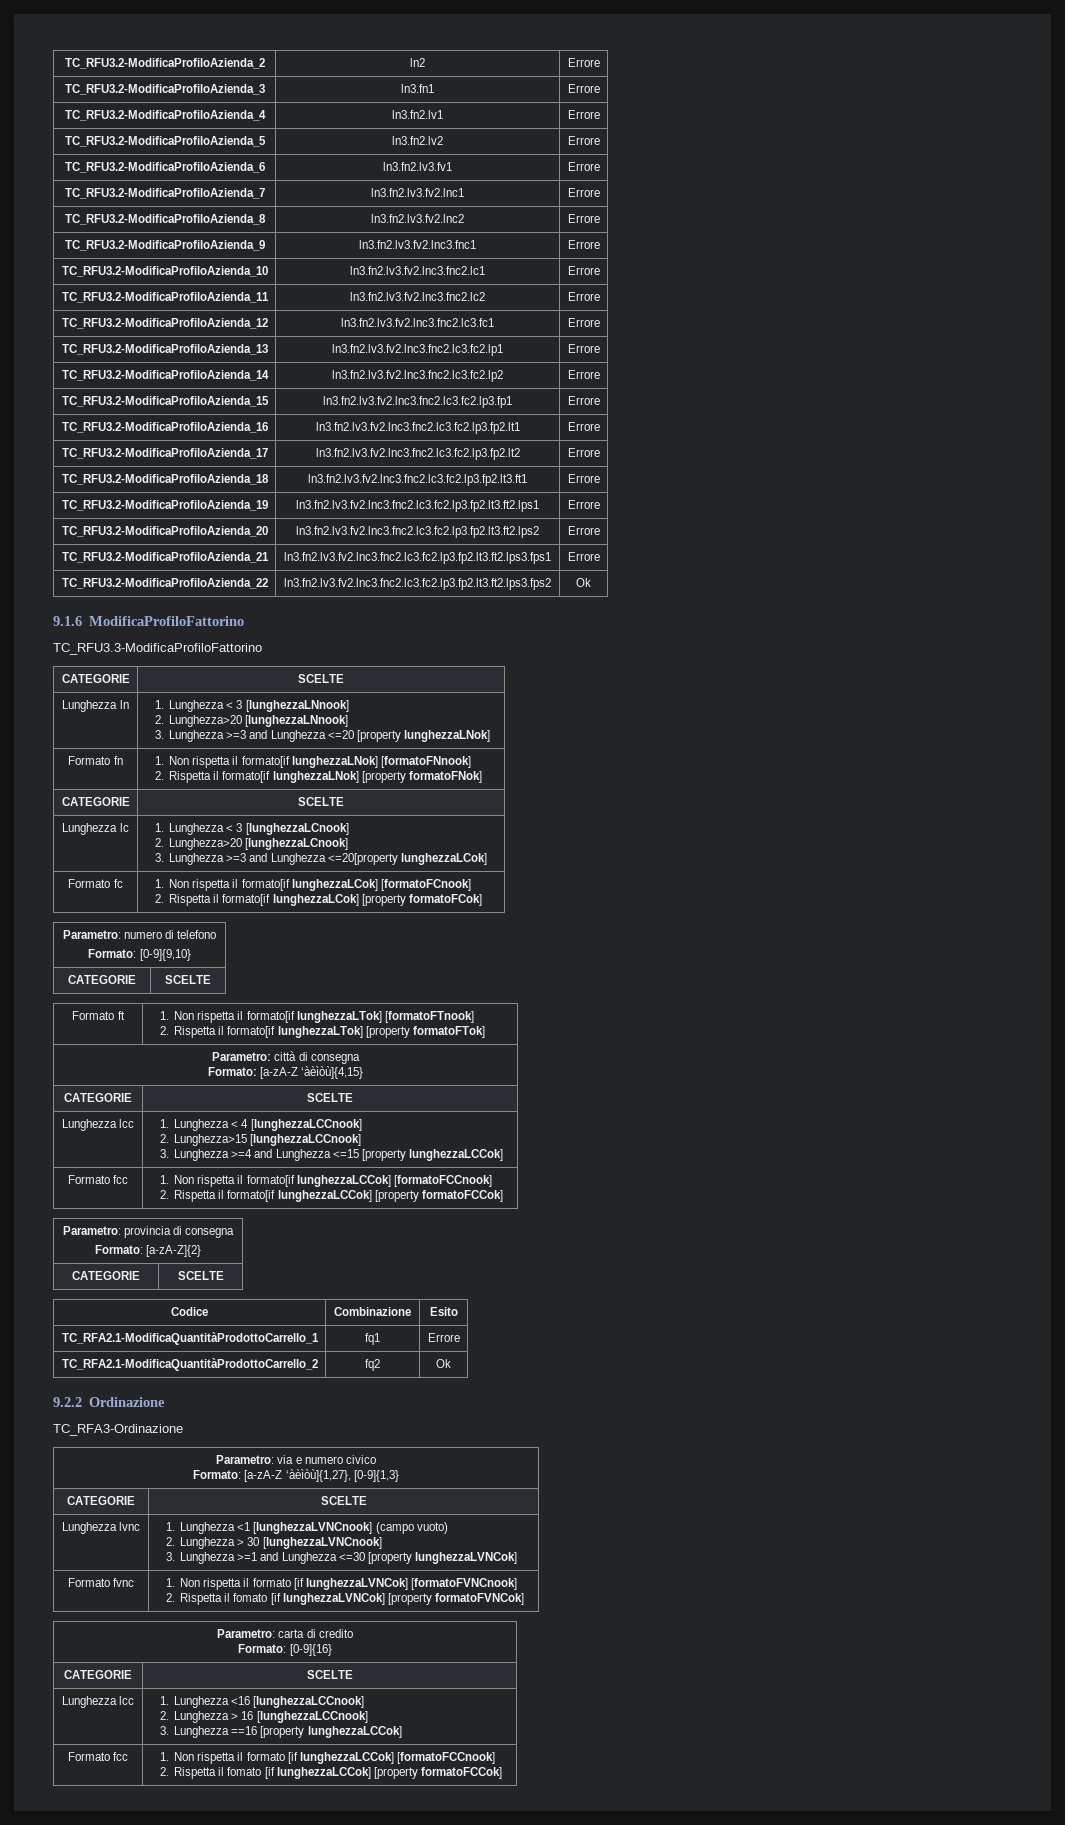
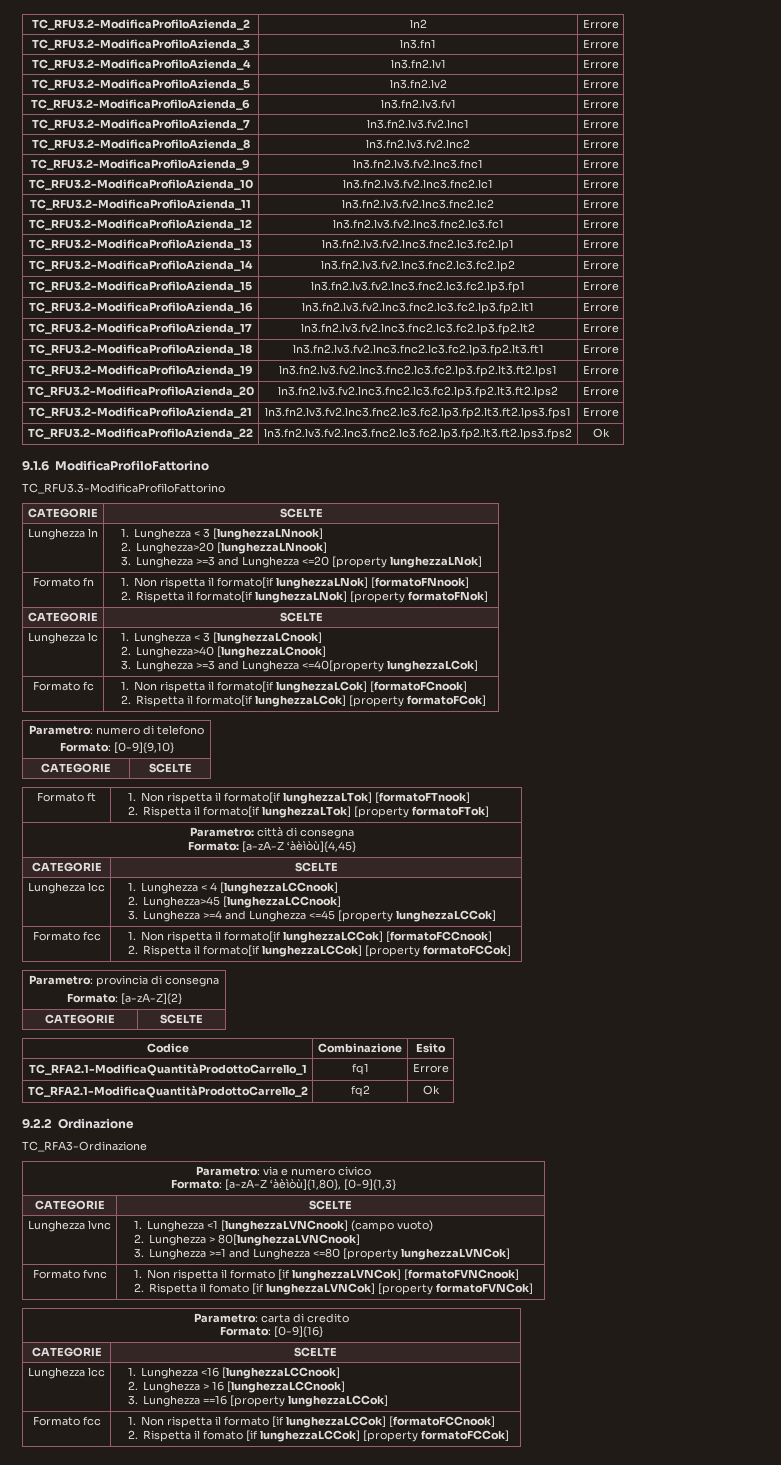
[169,838,243,850] Lunghezza>20 -> [136,646,215,658] Lunghezza>40
[327,853,398,865] <=20[property -> [302,660,385,672] <=40[property
[301,1066,364,1079] ‘àèìòù]{4,15} -> [287,841,356,853] ‘àèìòù]{4,45}
[174,1134,248,1146] Lunghezza>15 -> [143,896,221,908] Lunghezza>45
[332,1149,359,1158] <=15 -> [309,910,336,920] <=45
[285,1469,351,1482] ‘àèìòù]{1,27}, -> [270,1179,341,1191] ‘àèìòù]{1,80},
[247,1537,382,1549] 30 [lunghezzaLVNCnook] -> [218,1234,361,1246] 80[lunghezzaLVNCnook]
[338,1552,365,1561] <=30 -> [313,1248,341,1258] <=80

